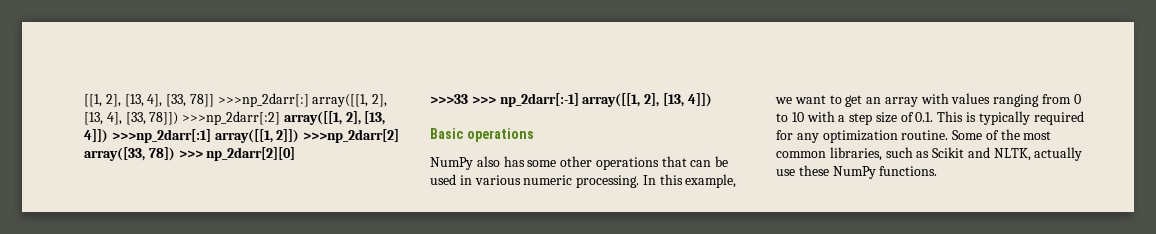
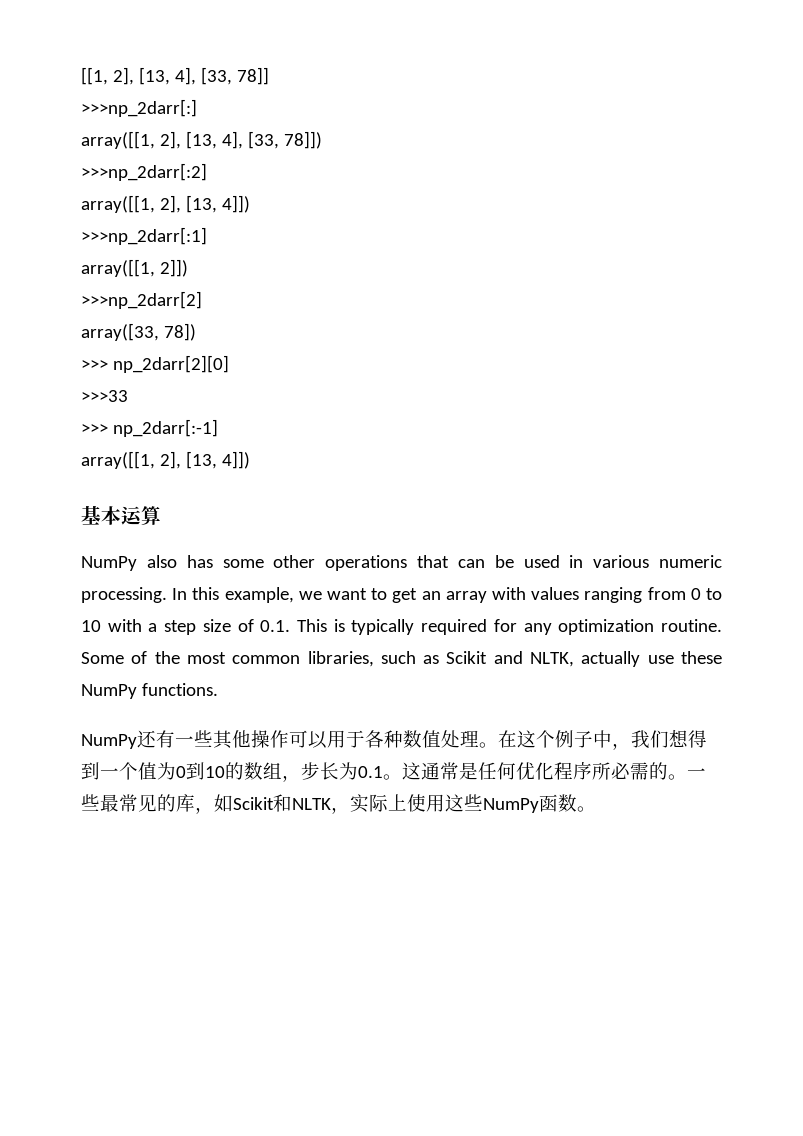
(214, 100) none -> (269, 76) //
(309, 100) none -> (197, 108) //
(179, 118) none -> (322, 140) //
[283,111,386,125] [84,129,400,143] [84,147,296,161] [430,93,712,107] [430,128,534,142] array([[1, 2], [13, 4]]) >>>np_2darr[:1] array([[1, 2]]) >>>np_2darr[2] array([33, 78]) >>> np_2darr[2][0] // >>>33 >>> np_2darr[:-1] array([[1, 2], [13, 4]]) // Basic operations -> [81,195,250,213] [81,227,207,245] [81,259,188,277] [81,291,202,309] [81,323,196,341] [81,355,229,373] [81,390,128,402] [81,419,218,437] [81,451,250,469] [81,505,161,525] // array([[1, 2], [13, 4]]) // >>>np_2darr[:1] // array([[1, 2]]) // >>>np_2darr[2] // array([33, 78]) // >>> np_2darr[2][0] // >>>33 // >>> np_2darr[:-1] // array([[1, 2], [13, 4]]) // 基本运算
(938, 171) none -> [81,729,707,750] [81,762,706,782] [81,794,596,814] // NumPy还有一些其他操作可以用于各种数值处理。在这个例子中，我们想得到一个值为0到10的数组，步长为0.1。这通常是任何优化程序所必需的。一些最常见的库，如Scikit和NLTK，实际上使用这些NumPy函数。

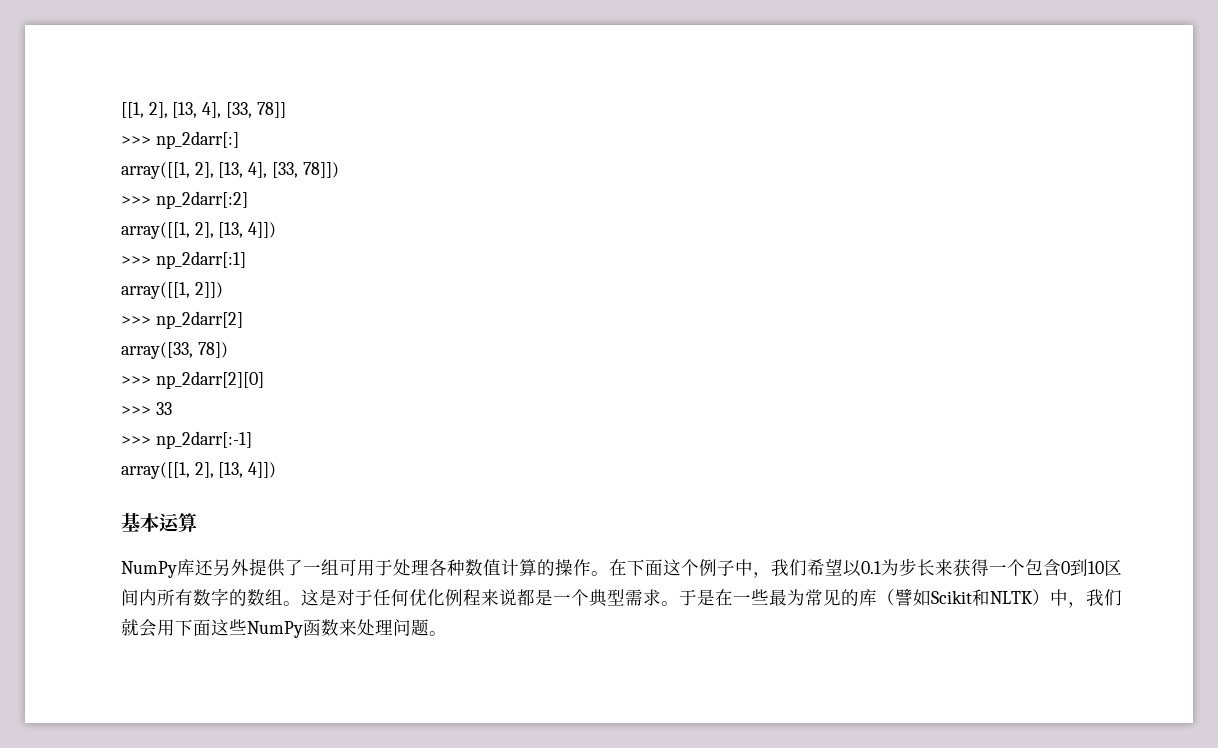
[81,99,197,117] >>>np_2darr[:] -> [121,131,239,149] >>> np_2darr[:]
[81,163,207,181] [81,195,250,213] [81,227,207,245] >>>np_2darr[:2] // array([[1, 2], [13, 4]]) // >>>np_2darr[:1] -> [121,191,248,209] [121,222,277,239] [121,251,246,269] >>> np_2darr[:2] // array([[1, 2], [13, 4]]) // >>> np_2darr[:1]
[81,291,202,309] >>>np_2darr[2] -> [121,311,243,329] >>> np_2darr[2]
[81,390,128,402] >>>33 -> [121,402,172,415] >>> 33
[146,555,722,571] [81,587,722,603] [81,619,722,635] [81,651,722,667] [81,683,218,699] [81,729,707,750] [81,762,706,782] [81,794,119,812] also has some other operations that can be used in various numeric processing. In this example, we want to get an array with values ranging from 0 to 10 with a step size of 0.1. This is typically required for any optimization routine. Some of the most common libraries, such as Scikit and NLTK, actually use these NumPy functions. // NumPy还有一些其他操作可以用于各种数值处理。在这个例子中，我们想得到一个值为0到10的数组，步长为0.1。这通常是任何优化程序所必需的。一些最 -> [177,558,1122,578] [121,588,805,607] 库还另外提供了一组可用于处理各种数值计算的操作。在下面这个例子中，我们希望以0.1为步长来获得一个包含0到10区间内所有数字的数组。这是对于任何优化例程来说都是一个典型需求。于是在一些最为
[195,807,214,814] ， -> [877,588,913,606] （譬
[331,794,445,814] ，实际上使用 -> [1032,589,1122,608] [121,618,211,637] ）中，我们就会用下面
(577, 803) none -> [339,619,429,636] 来处理问题

